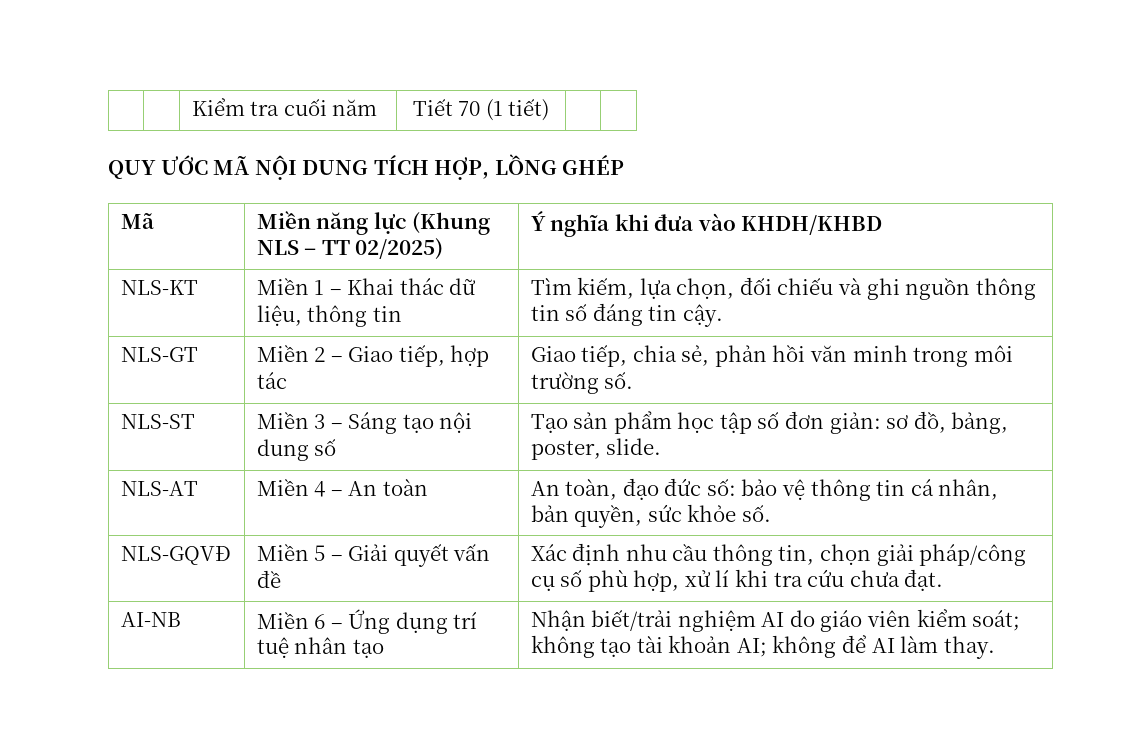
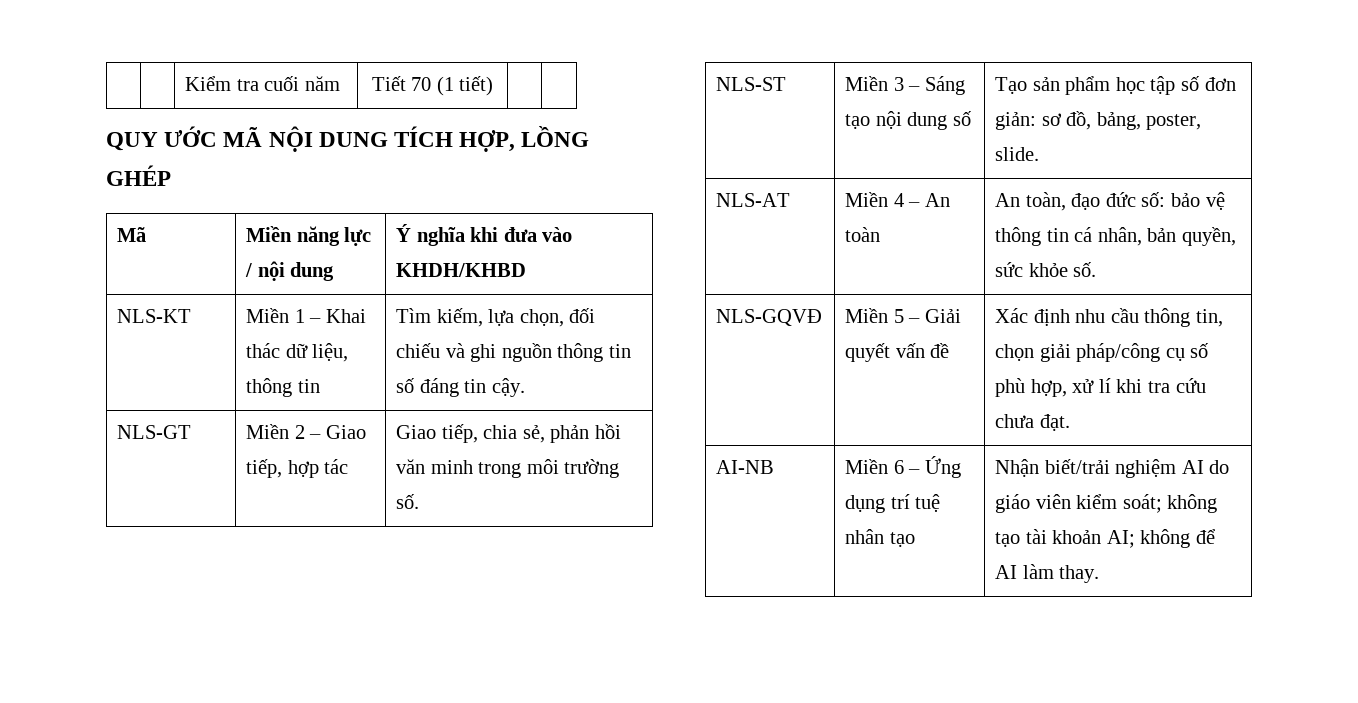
[412,212,491,235] [256,238,444,260] (Khung NLS – TT 02/2025) -> [245,261,335,281] / nội dung

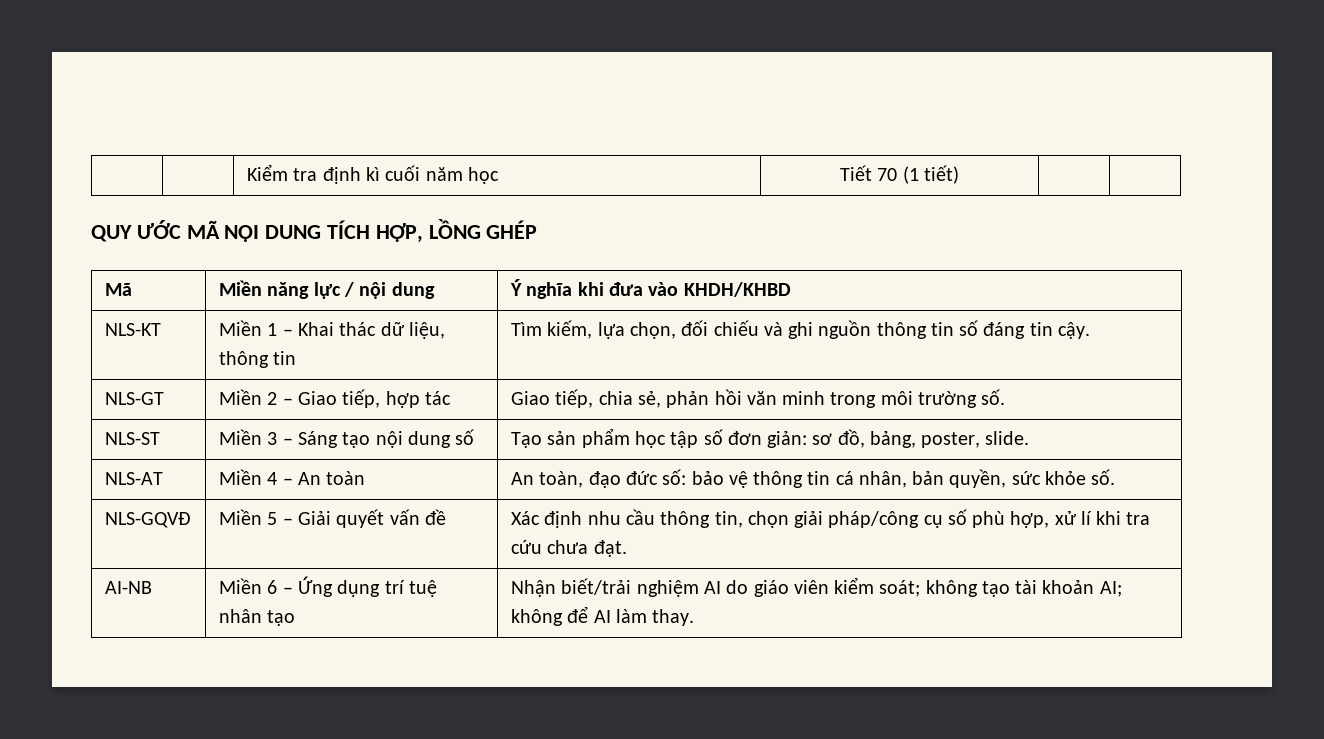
(259, 85) none -> [322,167,381,184] định kì
(340, 83) none -> [467,167,499,184] học

